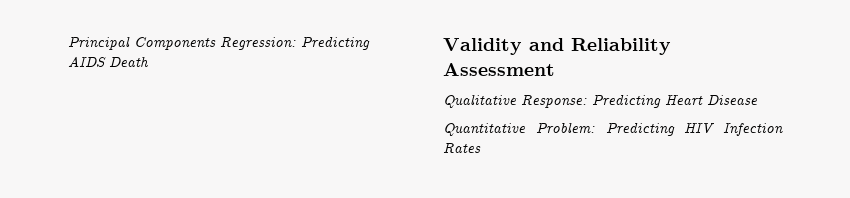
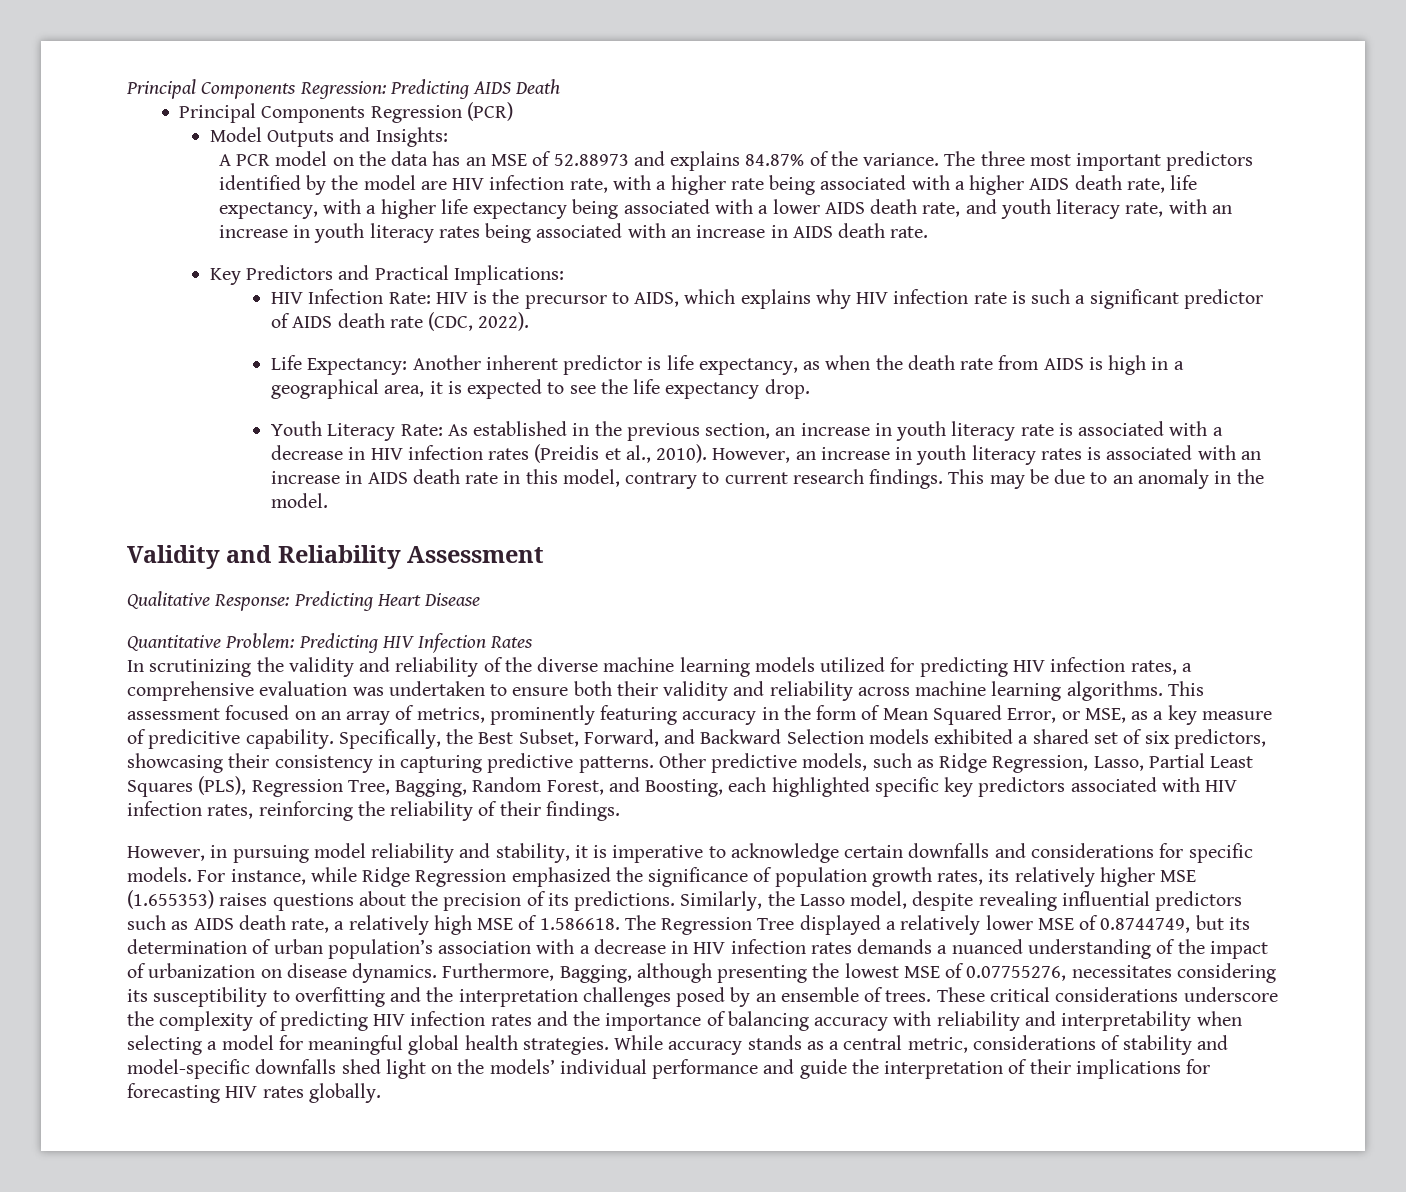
(149, 61) none -> [179,102,513,123] [209,127,448,147] [218,151,1254,171] [218,175,1198,195] [218,199,1232,219] [218,223,929,243] [209,265,564,285] [270,289,1264,309] [270,312,530,331] [270,355,1184,375] [270,379,810,399] [270,421,1223,441] [270,444,1262,465] [270,469,1264,489] [270,493,328,508] // Principal Components Regression (PCR) // Model Outputs and Insights: // A PCR model on the data has an MSE of 52.88973 and explains 84.87% of the variance. The three most important predictors identified by the model are HIV infection rate, with a higher rate being associated with a higher AIDS death rate, life expectancy, with a higher life expectancy being associated with a lower AIDS death rate, and youth literacy rate, with an increase in youth literacy rates being associated with an increase in AIDS death rate. // Key Predictors and Practical Implications: // HIV Infection Rate: HIV is the precursor to AIDS, which explains why HIV infection rate is such a significant predictor of AIDS death rate (CDC, 2022). // Life Expectancy: Another inherent predictor is life expectancy, as when the death rate from AIDS is high in a geographical area, it is expected to see the life expectancy drop. // Youth Literacy Rate: As established in the previous section, an increase in youth literacy rate is associated with a decrease in HIV infection rates (Preidis et al., 2010). However, an increase in youth literacy rates is associated with an increase in AIDS death rate in this model, contrary to current research findings. This may be due to an anomaly in the model.
(481, 148) none -> [127,657,1192,677] [127,681,1204,701] [127,705,1272,725] [127,729,1266,749] [127,753,1254,773] [127,776,1238,797] [127,801,620,821] [127,843,1253,863] [127,867,1197,887] [127,890,1243,911] [127,915,1250,935] [127,939,1268,959] [127,963,1276,983] [127,987,1278,1007] [127,1011,1242,1031] [127,1035,1228,1055] [127,1059,1211,1079] [127,1083,381,1103] // In scrutinizing the validity and reliability of the diverse machine learning models utilized for predicting HIV infection rates, a comprehensive evaluation was undertaken to ensure both their validity and reliability across machine learning algorithms. This assessment focused on an array of metrics, prominently featuring accuracy in the form of Mean Squared Error, or MSE, as a key measure of predicitive capability. Specifically, the Best Subset, Forward, and Backward Selection models exhibited a shared set of six predictors, showcasing their consistency in capturing predictive patterns. Other predictive models, such as Ridge Regression, Lasso, Partial Least Squares (PLS), Regression Tree, Bagging, Random Forest, and Boosting, each highlighted specific key predictors associated with HIV infection rates, reinforcing the reliability of their findings. // However, in pursuing model reliability and stability, it is imperative to acknowledge certain downfalls and considerations for specific models. For instance, while Ridge Regression emphasized the significance of population growth rates, its relatively higher MSE (1.655353) raises questions about the precision of its predictions. Similarly, the Lasso model, despite revealing influential predictors such as AIDS death rate, a relatively high MSE of 1.586618. The Regression Tree displayed a relatively lower MSE of 0.8744749, but its determination of urban population’s association with a decrease in HIV infection rates demands a nuanced understanding of the impact of urbanization on disease dynamics. Furthermore, Bagging, although presenting the lowest MSE of 0.07755276, necessitates considering its susceptibility to overfitting and the interpretation challenges posed by an ensemble of trees. These critical considerations underscore the complexity of predicting HIV infection rates and the importance of balancing accuracy with reliability and interpretability when selecting a model for meaningful global health strategies. While accuracy stands as a central metric, considerations of stability and model-specific downfalls shed light on the models’ individual performance and guide the interpretation of their implications for forecasting HIV rates globally.

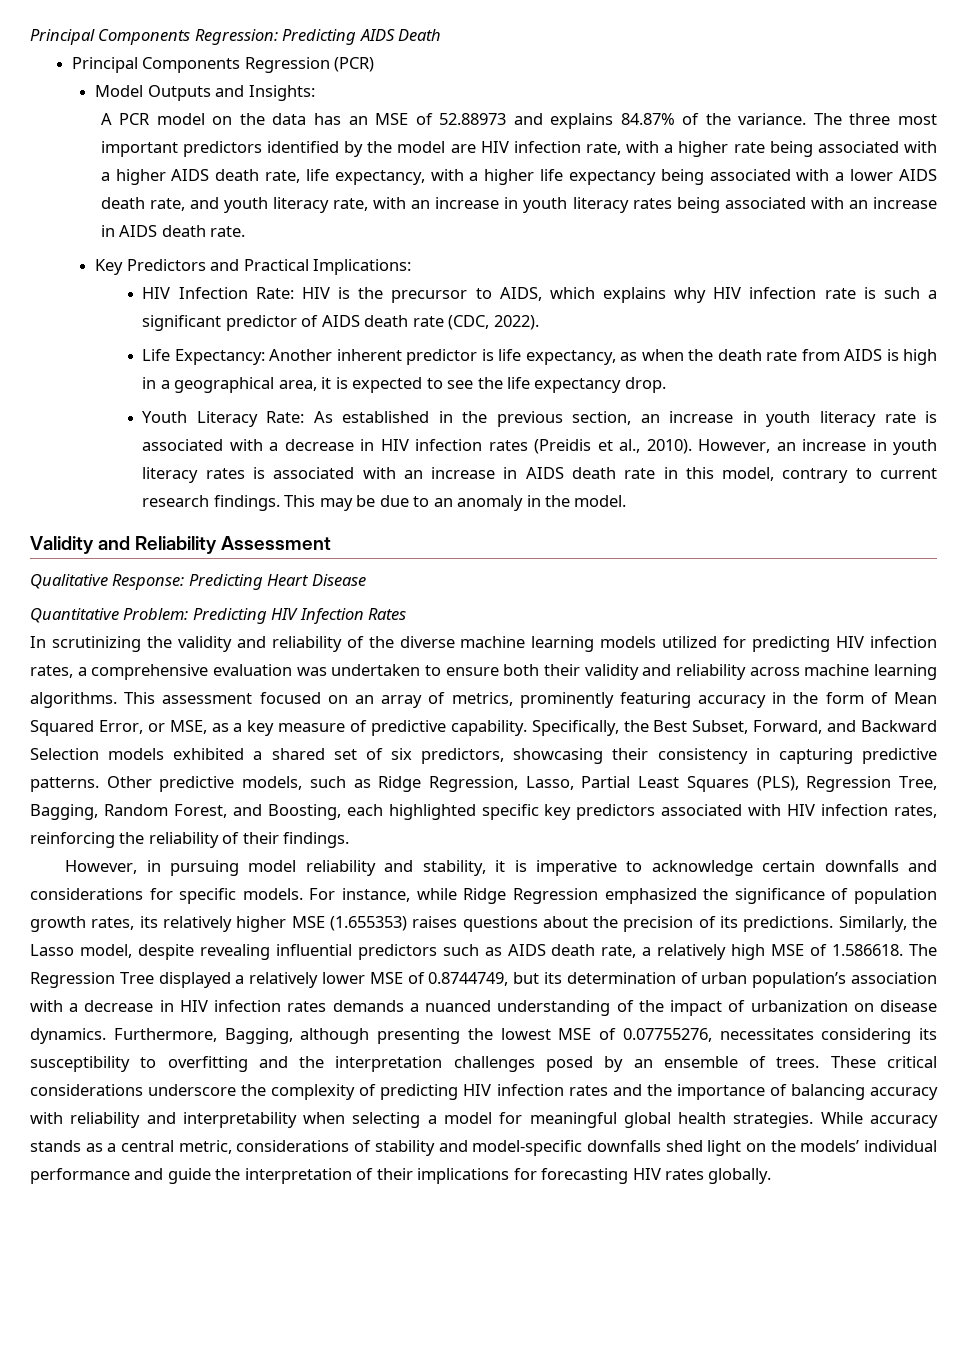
[148,729,241,749] predicitive -> [370,720,446,736] predictive

